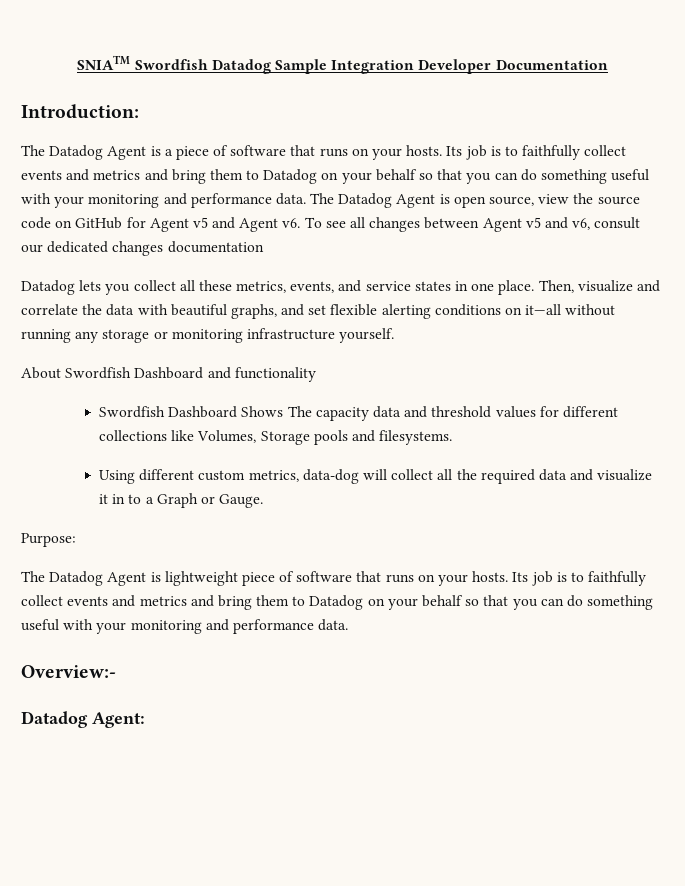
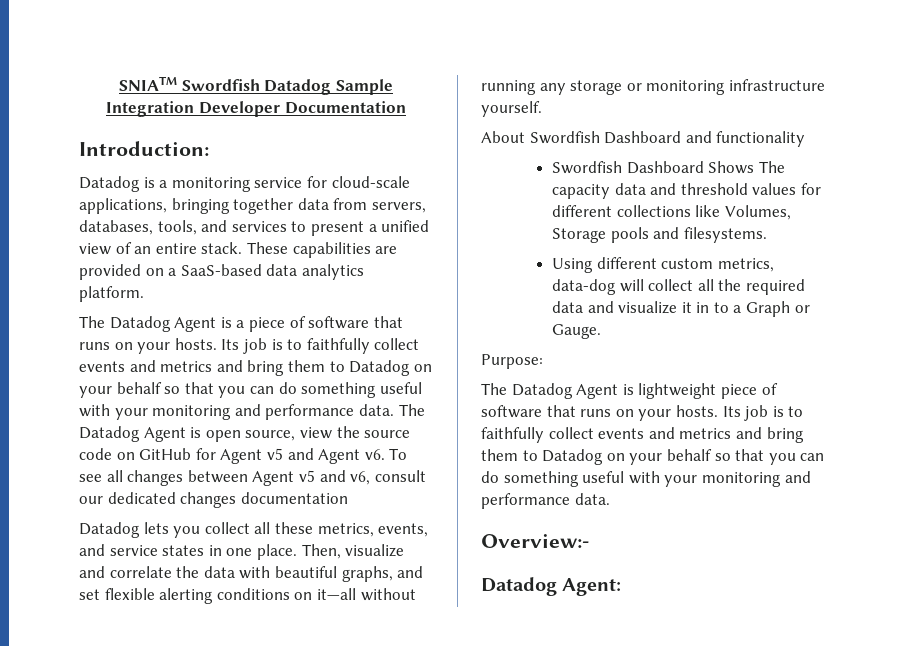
(139, 111) none -> [79,176,410,192] [79,198,426,214] [79,220,430,236] [79,242,398,258] [79,264,364,280] [79,286,144,302] // Datadog is a monitoring service for cloud-scale applications, bringing together data from servers, databases, tools, and services to present a unified view of an entire stack. These capabilities are provided on a SaaS-based data analytics platform.

